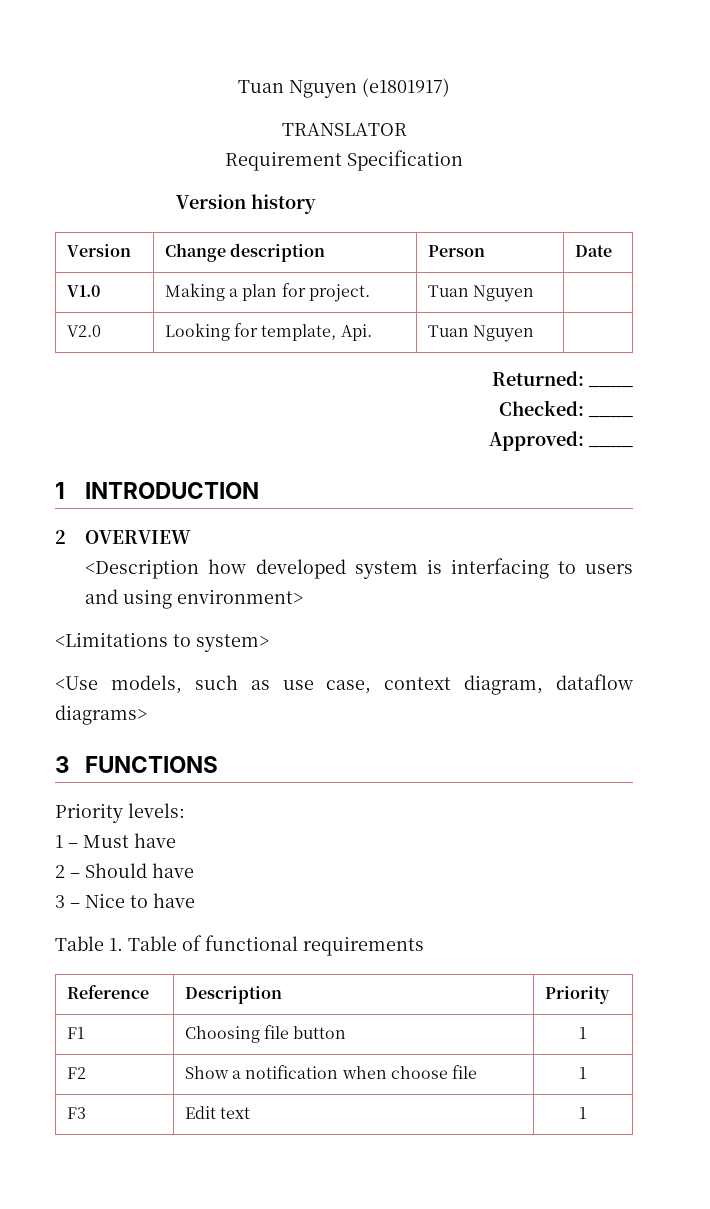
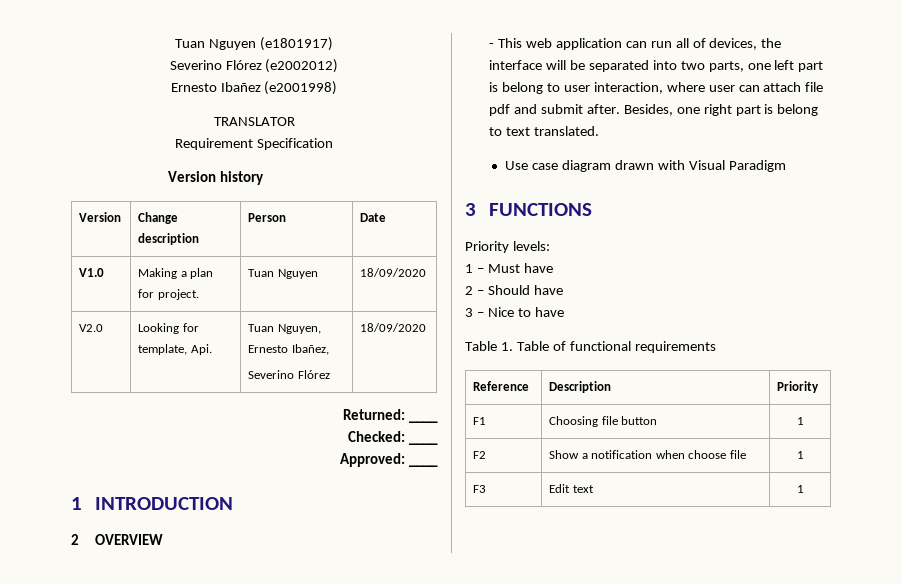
(450, 87) none -> [169,59,339,73] [170,81,338,95] // Severino Flórez (e2002012) // Ernesto Ibañez (e2001998)
(534, 293) none -> [360,268,427,277] 18/09/2020
[472,325,534,342] Nguyen | -> [277,324,321,334] [248,344,329,355] [248,370,330,379] [360,323,427,332] Nguyen, Ernesto Ibañez, // Severino Flórez | 18/09/2020
[85,558,633,579] [85,589,304,609] [55,632,269,652] [55,674,633,695] [55,705,147,725] <Description how developed system is interfacing to users and using environment> // <Limitations to system> // <Use models, such as use case, context diagram, dataflow diagrams> -> [489,38,782,50] [489,60,824,72] [489,82,824,94] [489,104,819,116] [489,126,600,136] [505,160,786,172] - This web application can run all of devices, the interface will be separated into two parts, one left part is belong to user interaction, where user can attach file pdf and submit after. Besides, one right part is belong to text translated. // Use case diagram drawn with Visual Paradigm

